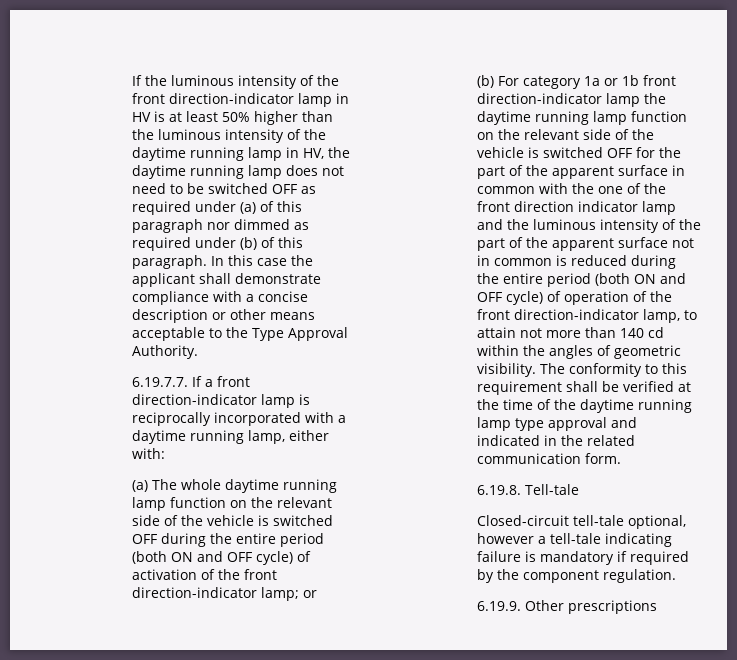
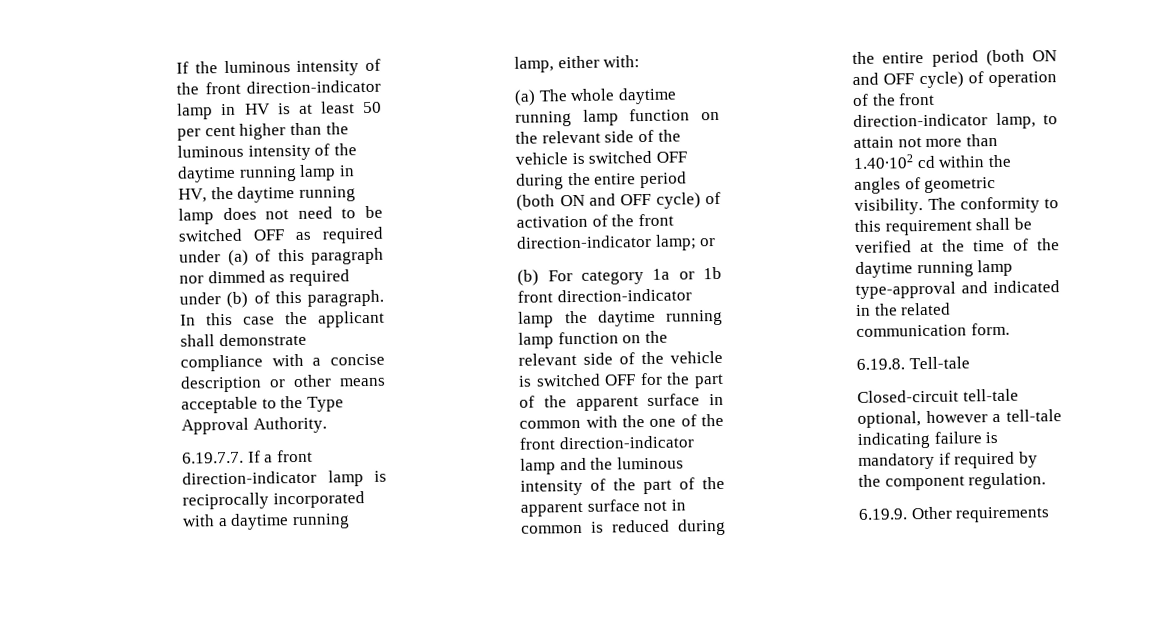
[221,112,250,122] 50% -> [363,101,382,114] [177,125,236,141] 50 per cent
[513,201,638,212] direction indicator -> [558,435,694,450] direction-indicator
[619,328,644,338] 140 -> [853,154,915,170] 1.40∙102
[514,417,607,431] type approval -> [855,281,957,300] type-approval
[567,600,657,614] prescriptions -> [955,506,1051,523] requirements

